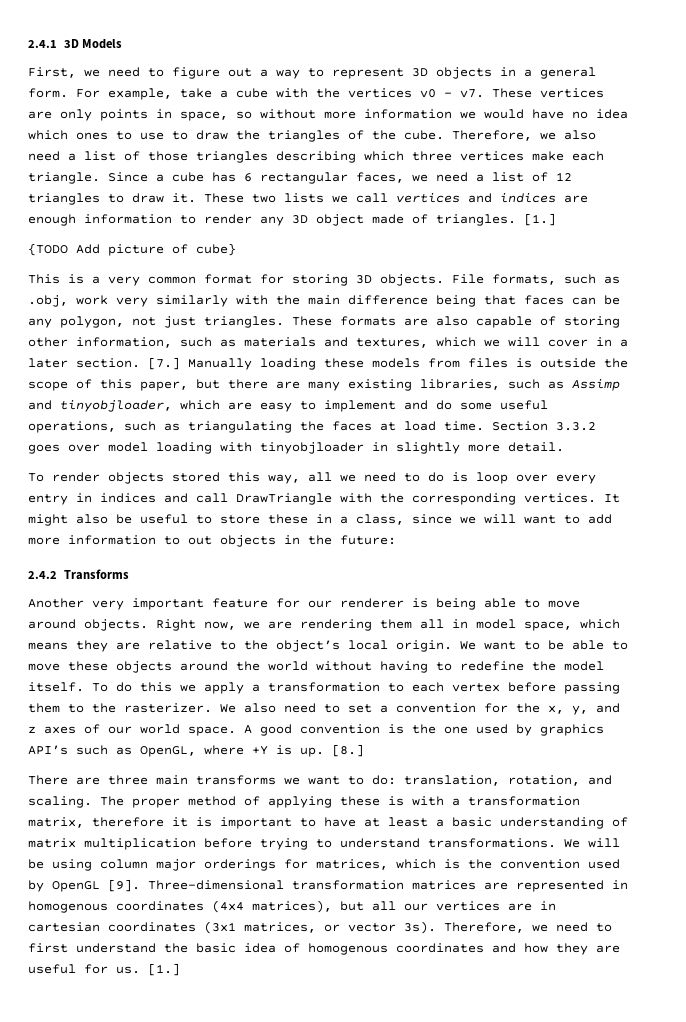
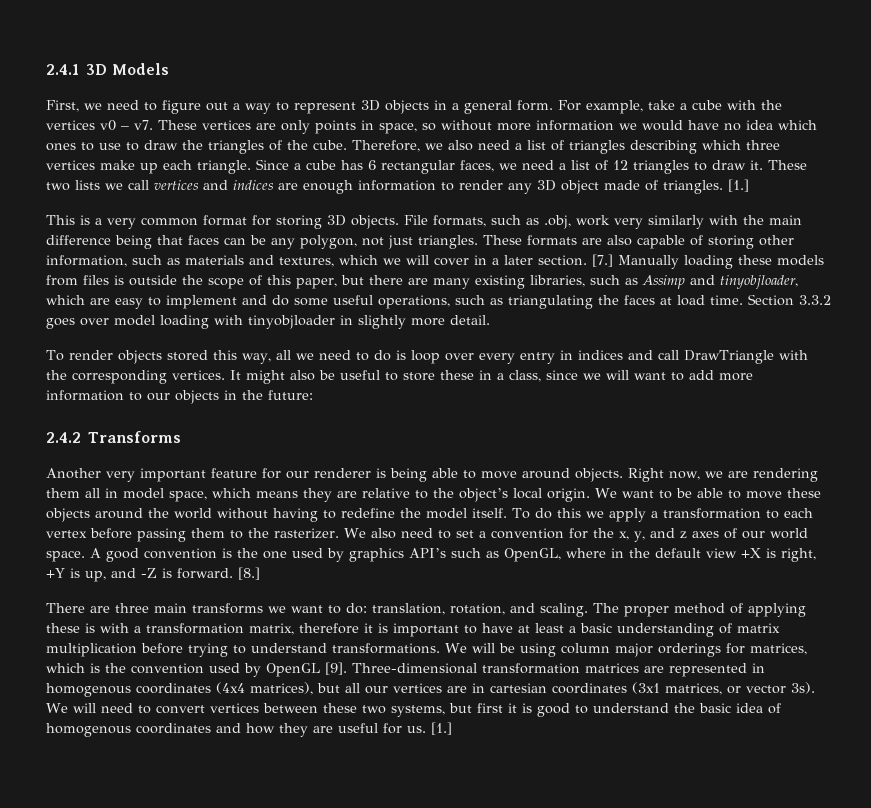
[148,151,188,161] those -> (564, 145) none
(564, 156) none -> [140,163,158,174] up
[28,243,236,256] // {TODO Add picture of cube} -> (749, 185) none
[188,536,212,545] out -> [147,393,170,401] our
[252,745,324,757] +Y is up. -> [611,548,816,562] [46,568,233,582] in the default view +X is right, +Y is up, and -Z is forward.
[444,922,612,933] [28,943,68,953] Therefore, we need to first -> [46,703,588,717] We will need to convert vertices between these two systems, but first it is good to

